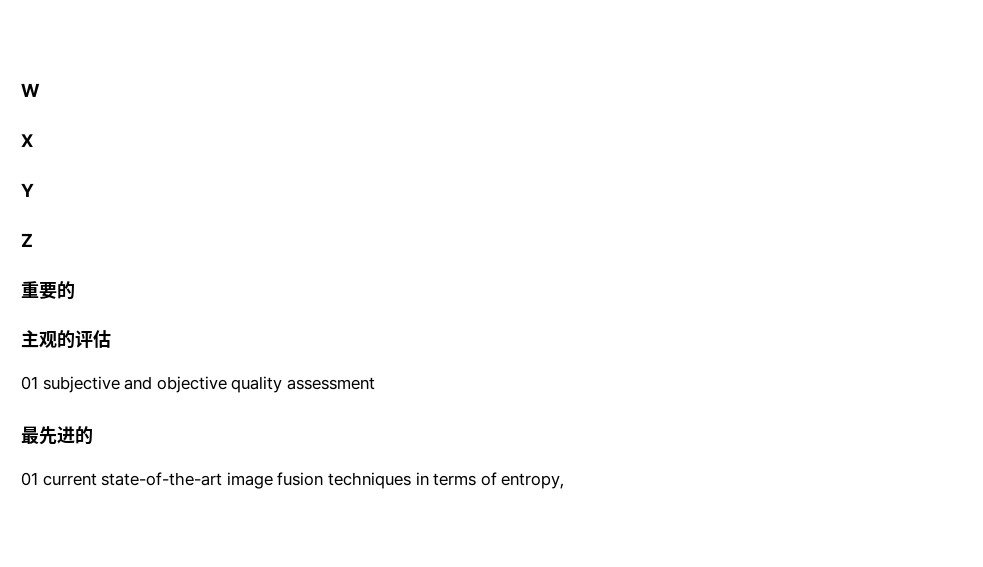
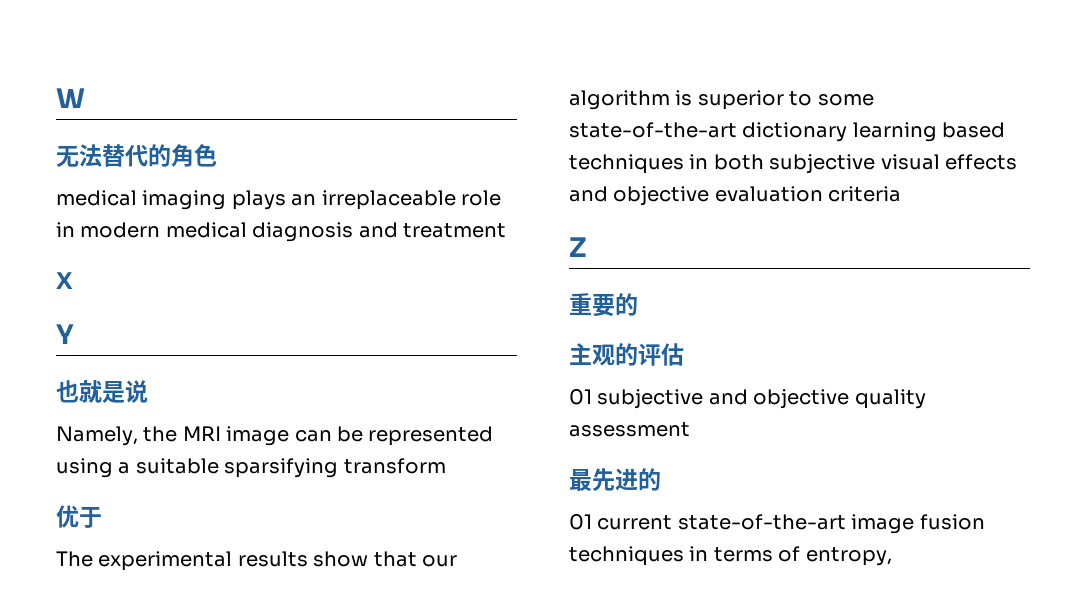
[21,134,33,147] [21,183,34,197] X // Y -> [56,144,217,167] [56,190,501,210] [56,222,506,242] [56,272,73,289] [56,324,74,344] [56,380,148,403] [56,426,494,446] [56,458,446,478] [56,505,102,528] [56,551,457,571] [569,90,874,110] [569,122,1006,142] [569,154,1017,174] [569,186,902,206] 无法替代的角色 // medical imaging plays an irreplaceable role in modern medical diagnosis and treatment // X // Y // 也就是说 // Namely, the MRI image can be represented using a suitable sparsifying transform // 优于 // The experimental results show that our algorithm is superior to some state-of-the-art dictionary learning based techniques in both subjective visual effects and objective evaluation criteria

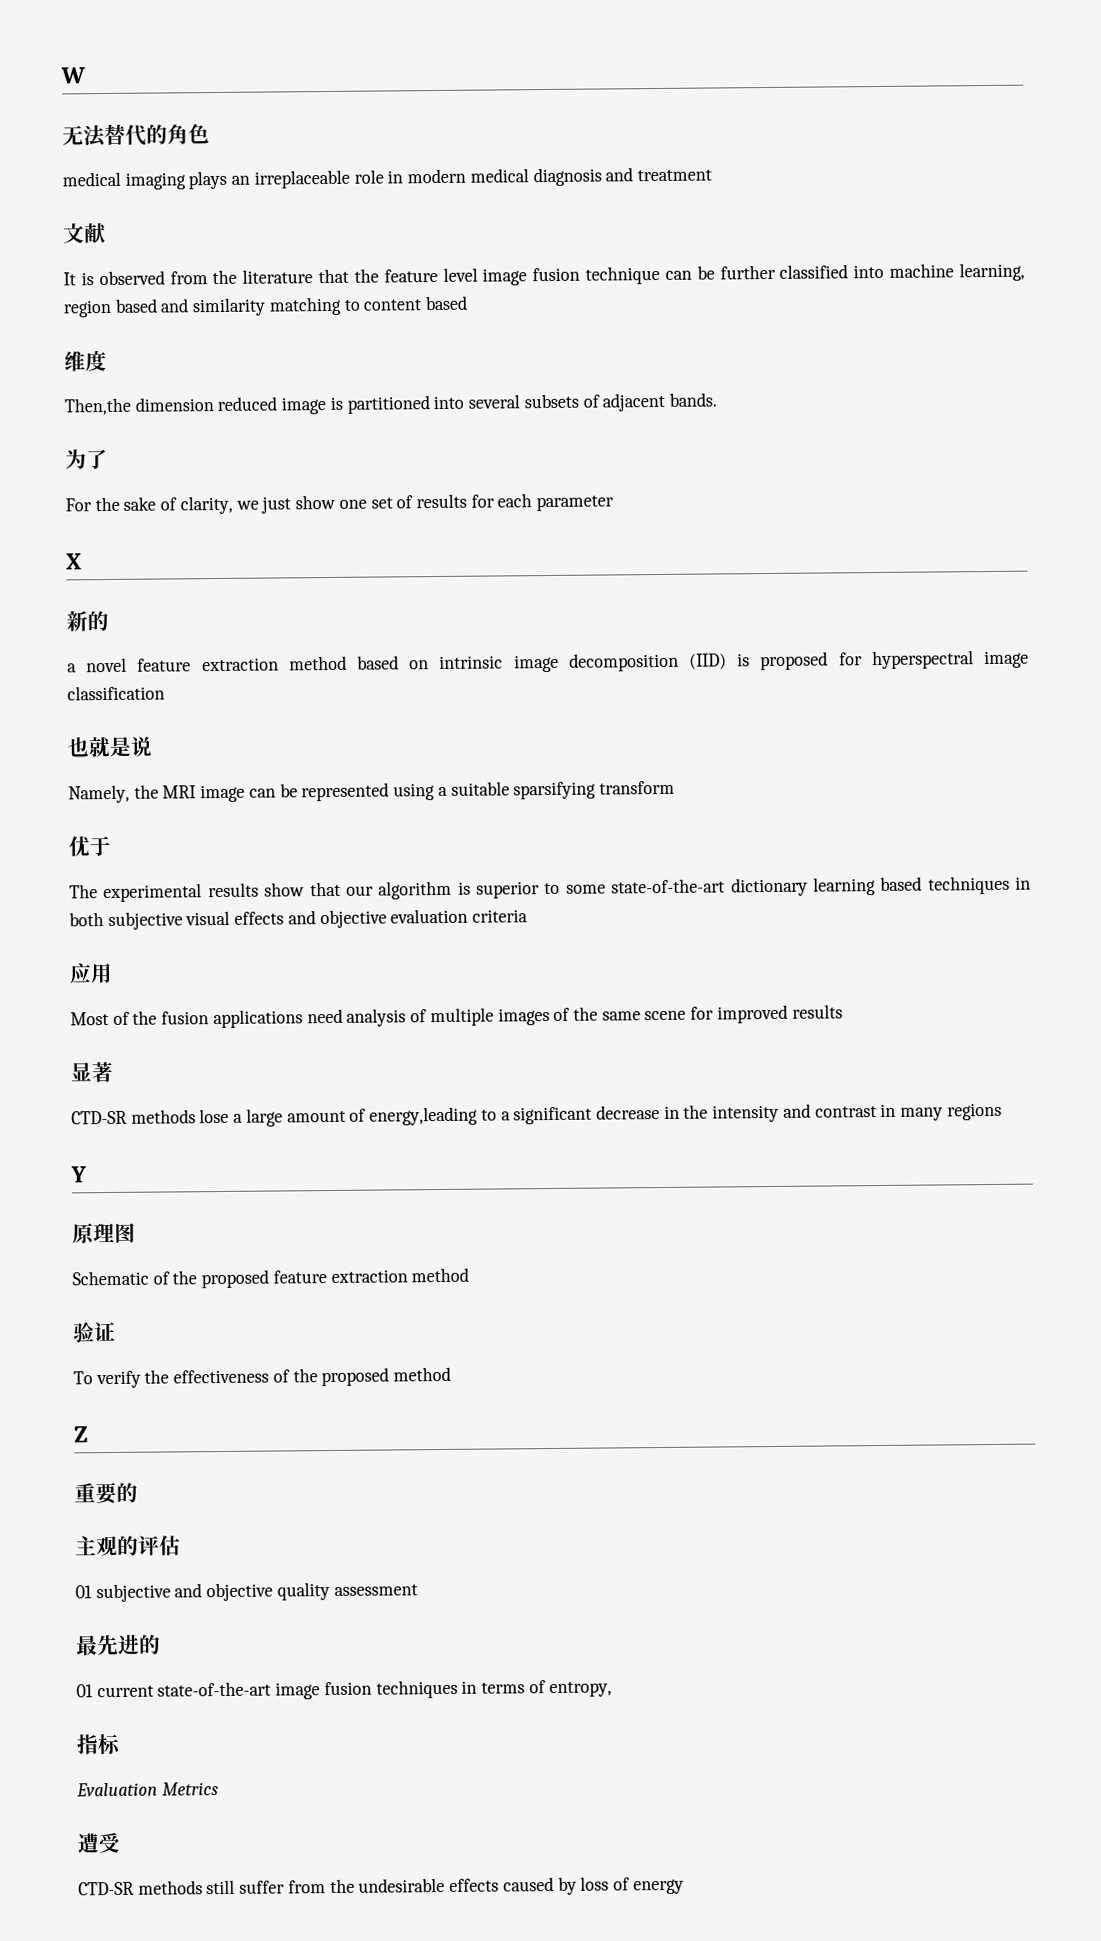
[56,272,73,289] [56,324,74,344] X // Y -> [63,223,107,244] [63,262,1026,286] [63,295,468,318] [64,350,107,372] [64,392,717,416] [65,449,108,470] [65,493,615,515] [66,553,82,570] [66,610,109,632] [67,650,1030,673] [67,685,165,701] 文献 // It is observed from the literature that the feature level image fusion technique can be further classified into machine learning, region based and similarity matching to content based // 维度 // Then,the dimension reduced image is partitioned into several subsets of adjacent bands. // 为了 // For the sake of clarity, we just show one set of results for each parameter // X // 新的 // a novel feature extraction method based on intrinsic image decomposition (IID) is proposed for hyperspectral image classification
(902, 194) none -> [69,962,113,984] [70,1004,843,1029] [70,1061,113,1083] [71,1102,1002,1127] [70,1166,87,1183] [72,1222,136,1244] [72,1267,470,1289] [73,1321,116,1343] [73,1366,452,1389] // 应用 // Most of the fusion applications need analysis of multiple images of the same scene for improved results // 显著 // CTD-SR methods lose a large amount of energy,leading to a significant decrease in the intensity and contrast in many regions // Y // 原理图 // Schematic of the proposed feature extraction method // 验证 // To verify the effectiveness of the proposed method
(892, 556) none -> [76,1733,121,1756] [76,1782,219,1797] [77,1832,120,1854] [78,1876,684,1896] // 指标 // Evaluation Metrics // 遭受 // CTD-SR methods still suffer from the undesirable effects caused by loss of energy

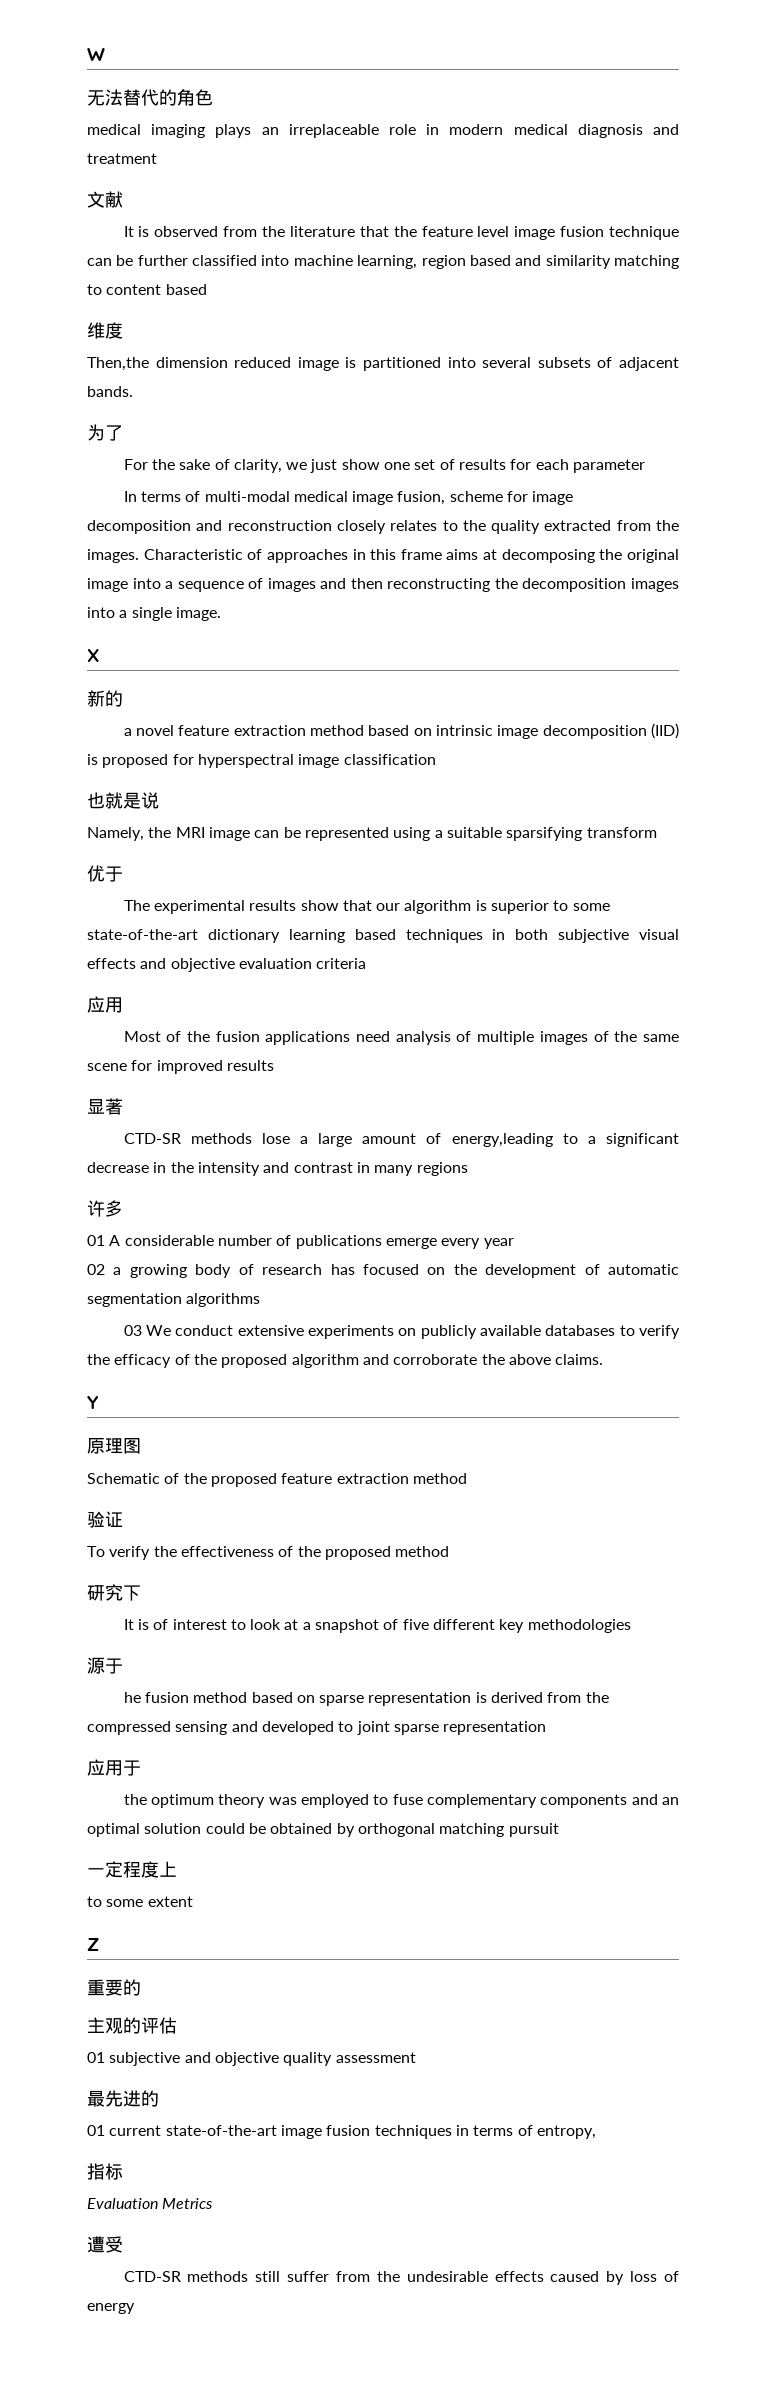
(615, 503) none -> [123,491,574,505] [87,520,679,534] [87,549,679,563] [87,578,679,592] [87,607,221,621] // In terms of multi-modal medical image fusion, scheme for image decomposition and reconstruction closely relates to the quality extracted from the images. Characteristic of approaches in this frame aims at decomposing the original image into a sequence of images and then reconstructing the decomposition images into a single image.
(1002, 1111) none -> [87,1200,123,1217] [87,1235,514,1249] [87,1264,680,1278] [87,1293,261,1307] [123,1325,681,1339] [87,1354,604,1368] // 许多 // 01 A considerable number of publications emerge every year // 02 a growing body of research has focused on the development of automatic segmentation algorithms // 03 We conduct extensive experiments on publicly available databases to verify the efficacy of the proposed algorithm and corroborate the above claims.
(452, 1374) none -> [87,1584,141,1601] [123,1619,631,1633] [87,1657,123,1674] [123,1692,609,1706] [87,1721,547,1735] [87,1759,141,1776] [123,1794,680,1808] [87,1823,559,1837] [87,1861,177,1878] [87,1896,193,1907] // 研究下 // It is of interest to look at a snapshot of five different key methodologies // 源于 // he fusion method based on sparse representation is derived from the compressed sensing and developed to joint sparse representation // 应用于 // the optimum theory was employed to fuse complementary components and an optimal solution could be obtained by orthogonal matching pursuit // 一定程度上 // to some extent

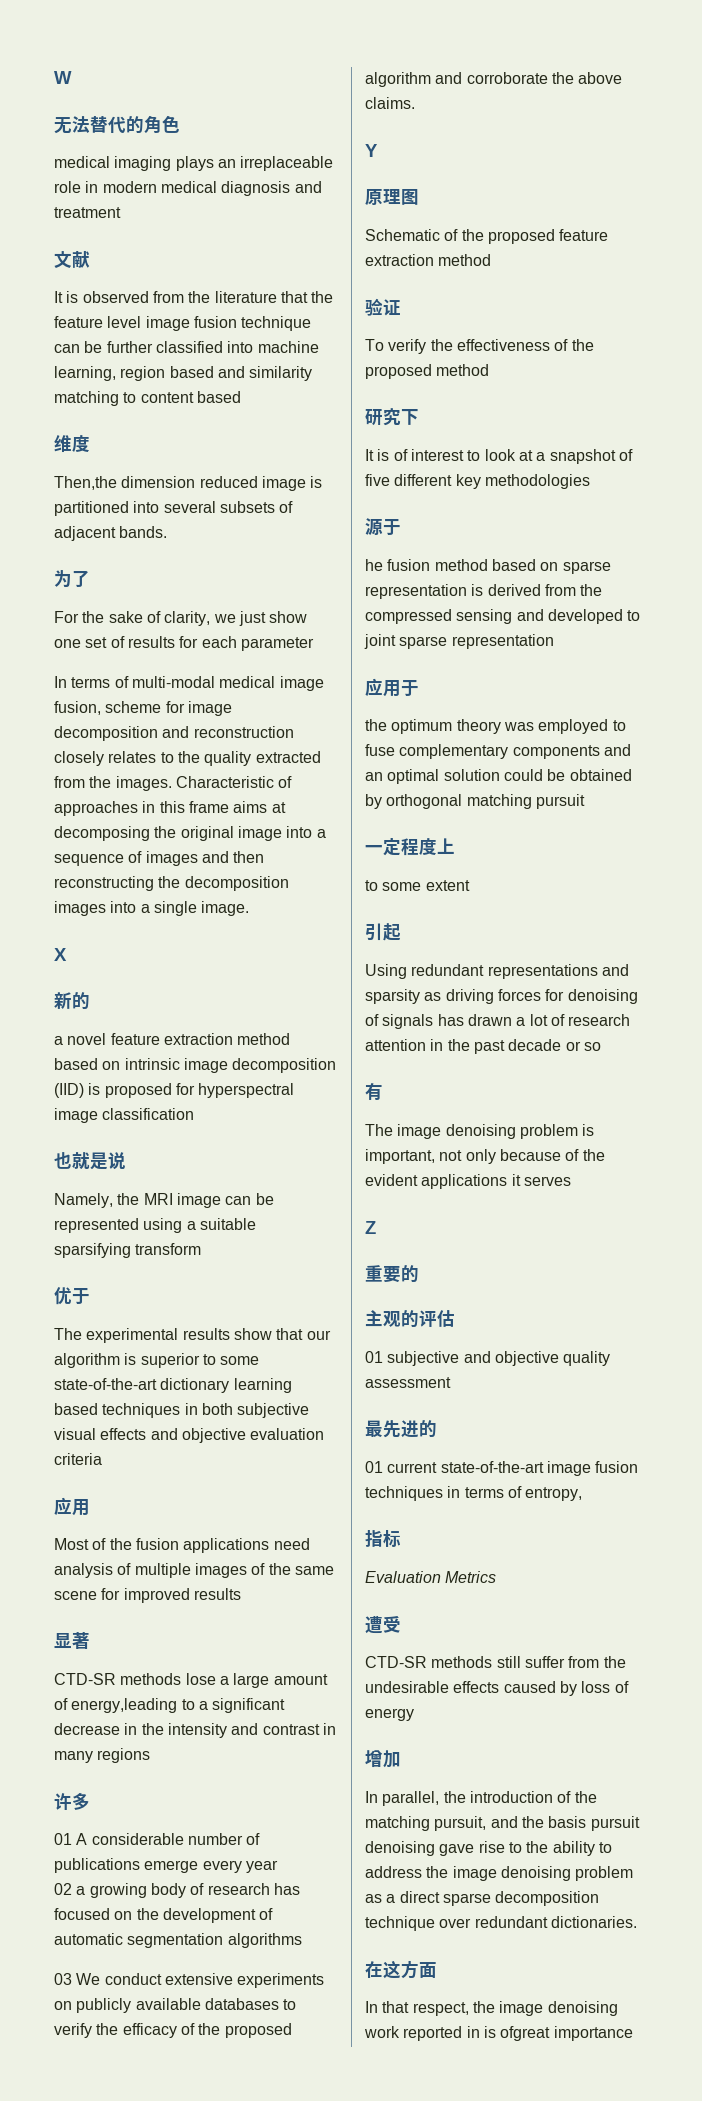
(193, 1901) none -> [365,923,401,941] [365,964,629,979] [365,989,638,1004] [365,1014,631,1029] [365,1039,601,1054] [365,1083,383,1100] [365,1124,595,1139] [365,1149,605,1164] [365,1174,571,1189] // 引起 // Using redundant representations and sparsity as driving forces for denoising of signals has drawn a lot of research attention in the past decade or so // 有 // The image denoising problem is important, not only because of the evident applications it serves
(135, 2308) none -> [365,1750,401,1768] [365,1791,597,1806] [365,1816,640,1831] [365,1841,612,1856] [365,1866,634,1881] [365,1891,600,1906] [365,1916,637,1931] [365,1960,437,1979] [365,2001,618,2016] [364,2026,633,2041] // 增加 // In parallel, the introduction of the matching pursuit, and the basis pursuit denoising gave rise to the ability to address the image denoising problem as a direct sparse decomposition technique over redundant dictionaries. // 在这方面 // In that respect, the image denoising work reported in is ofgreat importance

